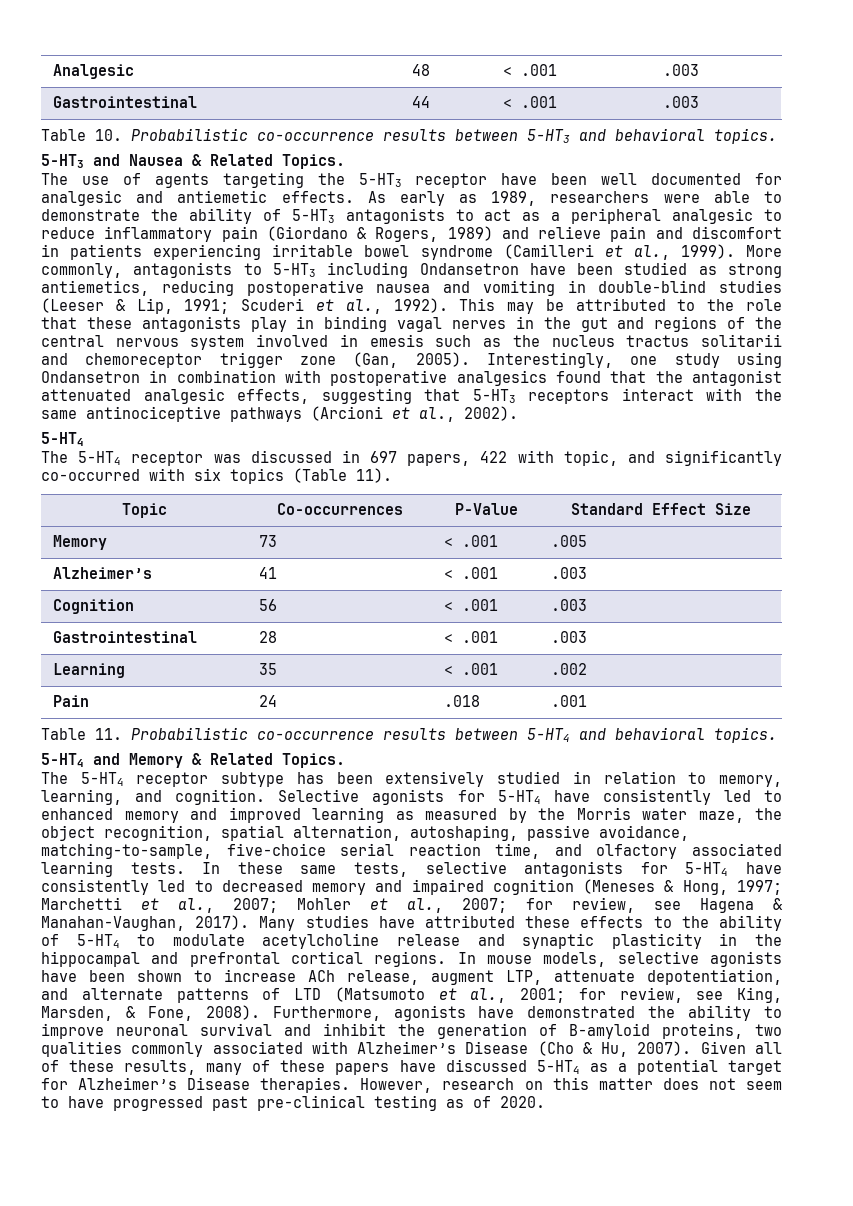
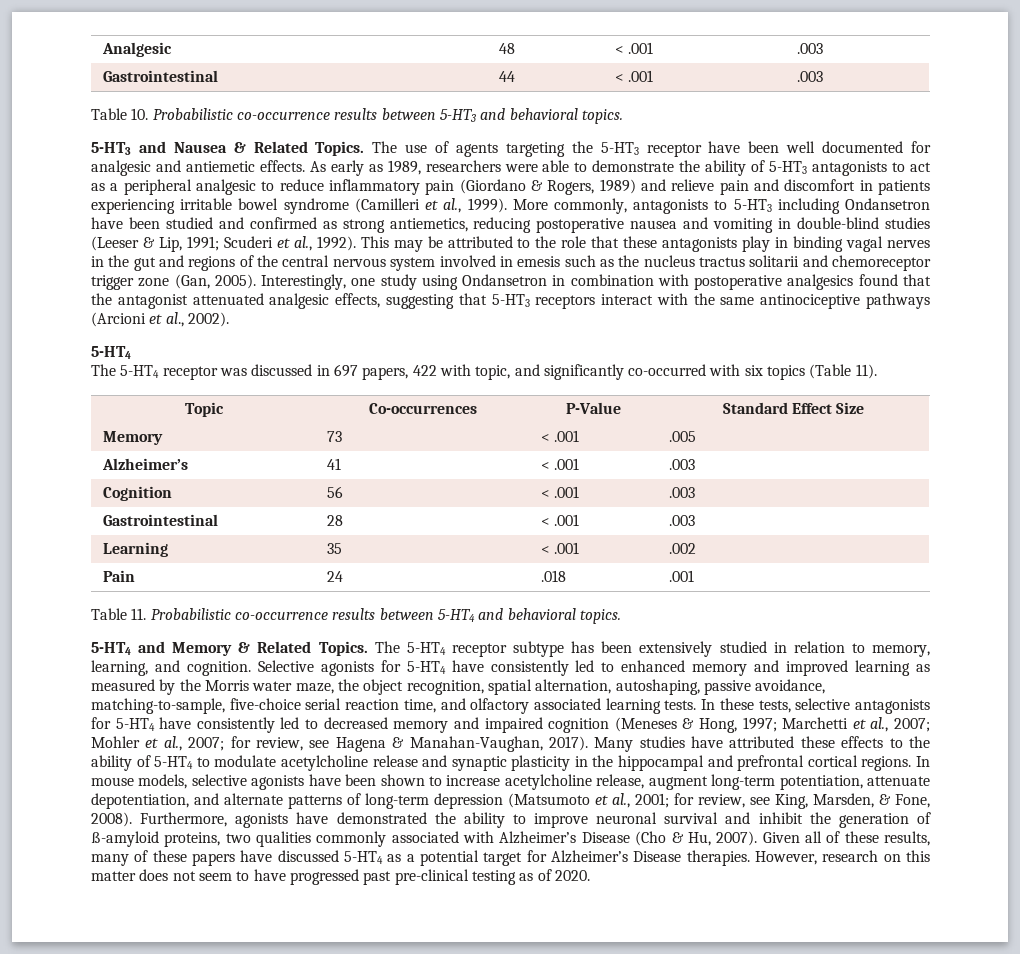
(345, 161) // -> (365, 148) none
(688, 268) none -> [218,217,317,229] and confirmed
(345, 760) // -> (368, 648) none
[300,865,337,874] same -> (754, 704) none
[308,970,335,982] ACh -> [504,774,592,790] acetylcholine
[506,970,542,985] LTP, -> [711,774,863,790] long-term potentiation,
[294,988,321,1000] LTD -> [365,793,503,809] long-term depression
[569,1023,650,1039] B-amyloid -> [91,831,159,847] ß-amyloid

